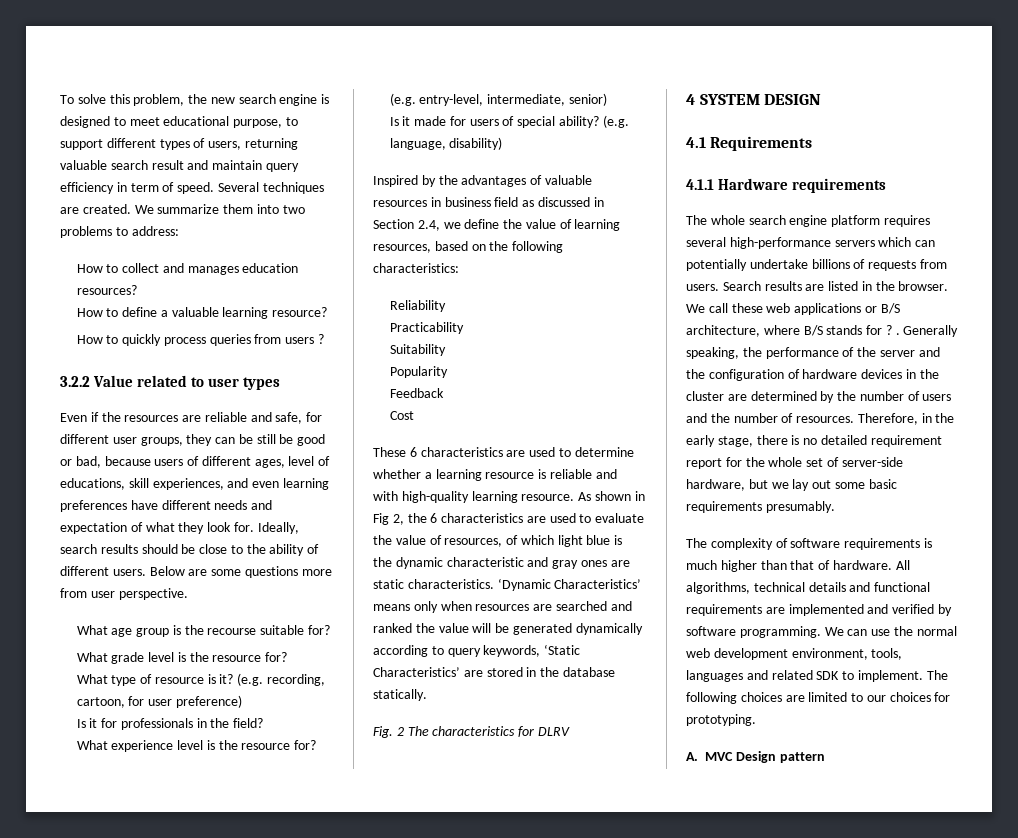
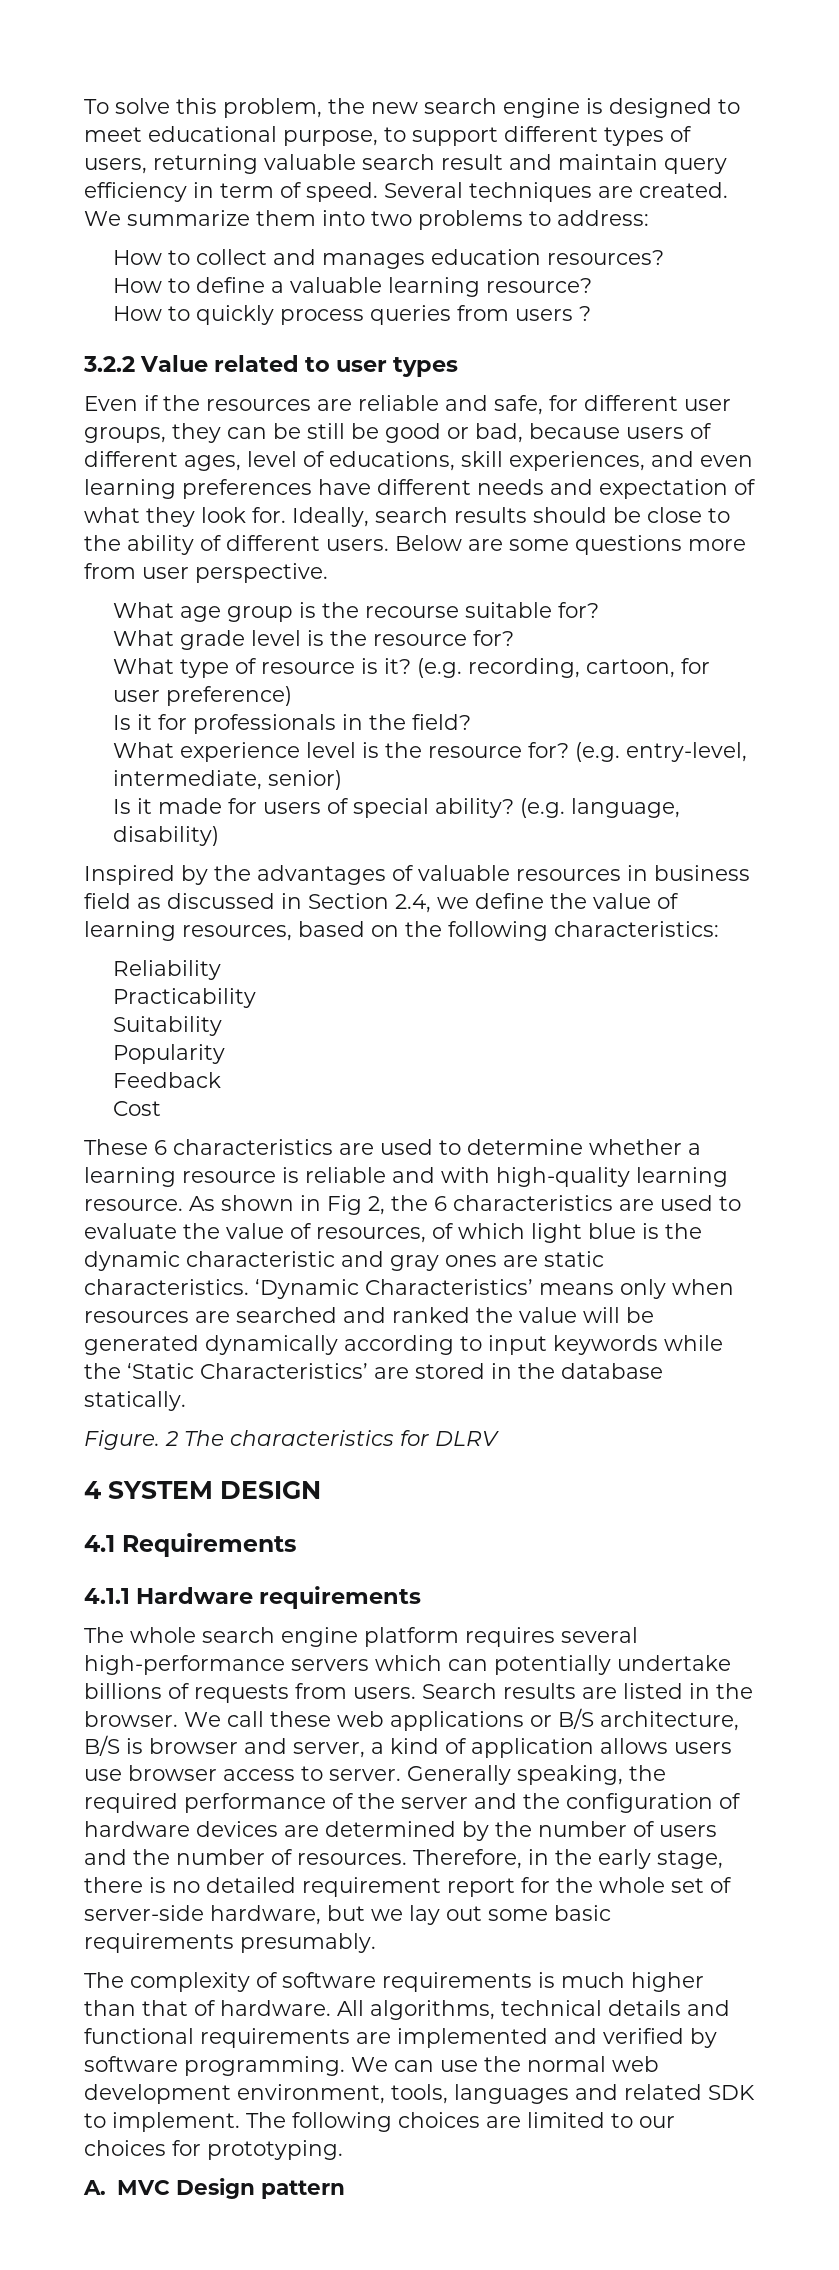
[447,645,541,657] query keywords, -> [488,1335,723,1355] [84,1363,121,1379] input keywords while the
[373,726,393,738] Fig. -> [84,1430,160,1450] Figure.
[763,325,900,336] where B/S stands for ? . -> [84,1735,732,1758] [84,1765,401,1781] B/S is browser and server, a kind of application allows users use browser access to server.
(762, 352) none -> [84,1793,178,1813] required
[905,369,939,379] [686,391,724,401] in the cluster -> (278, 1829) none

